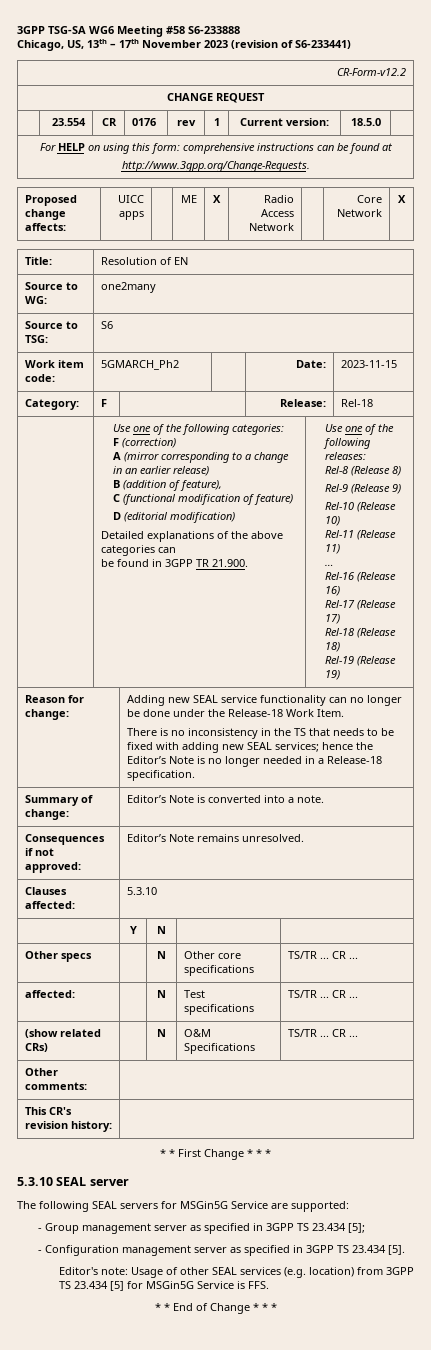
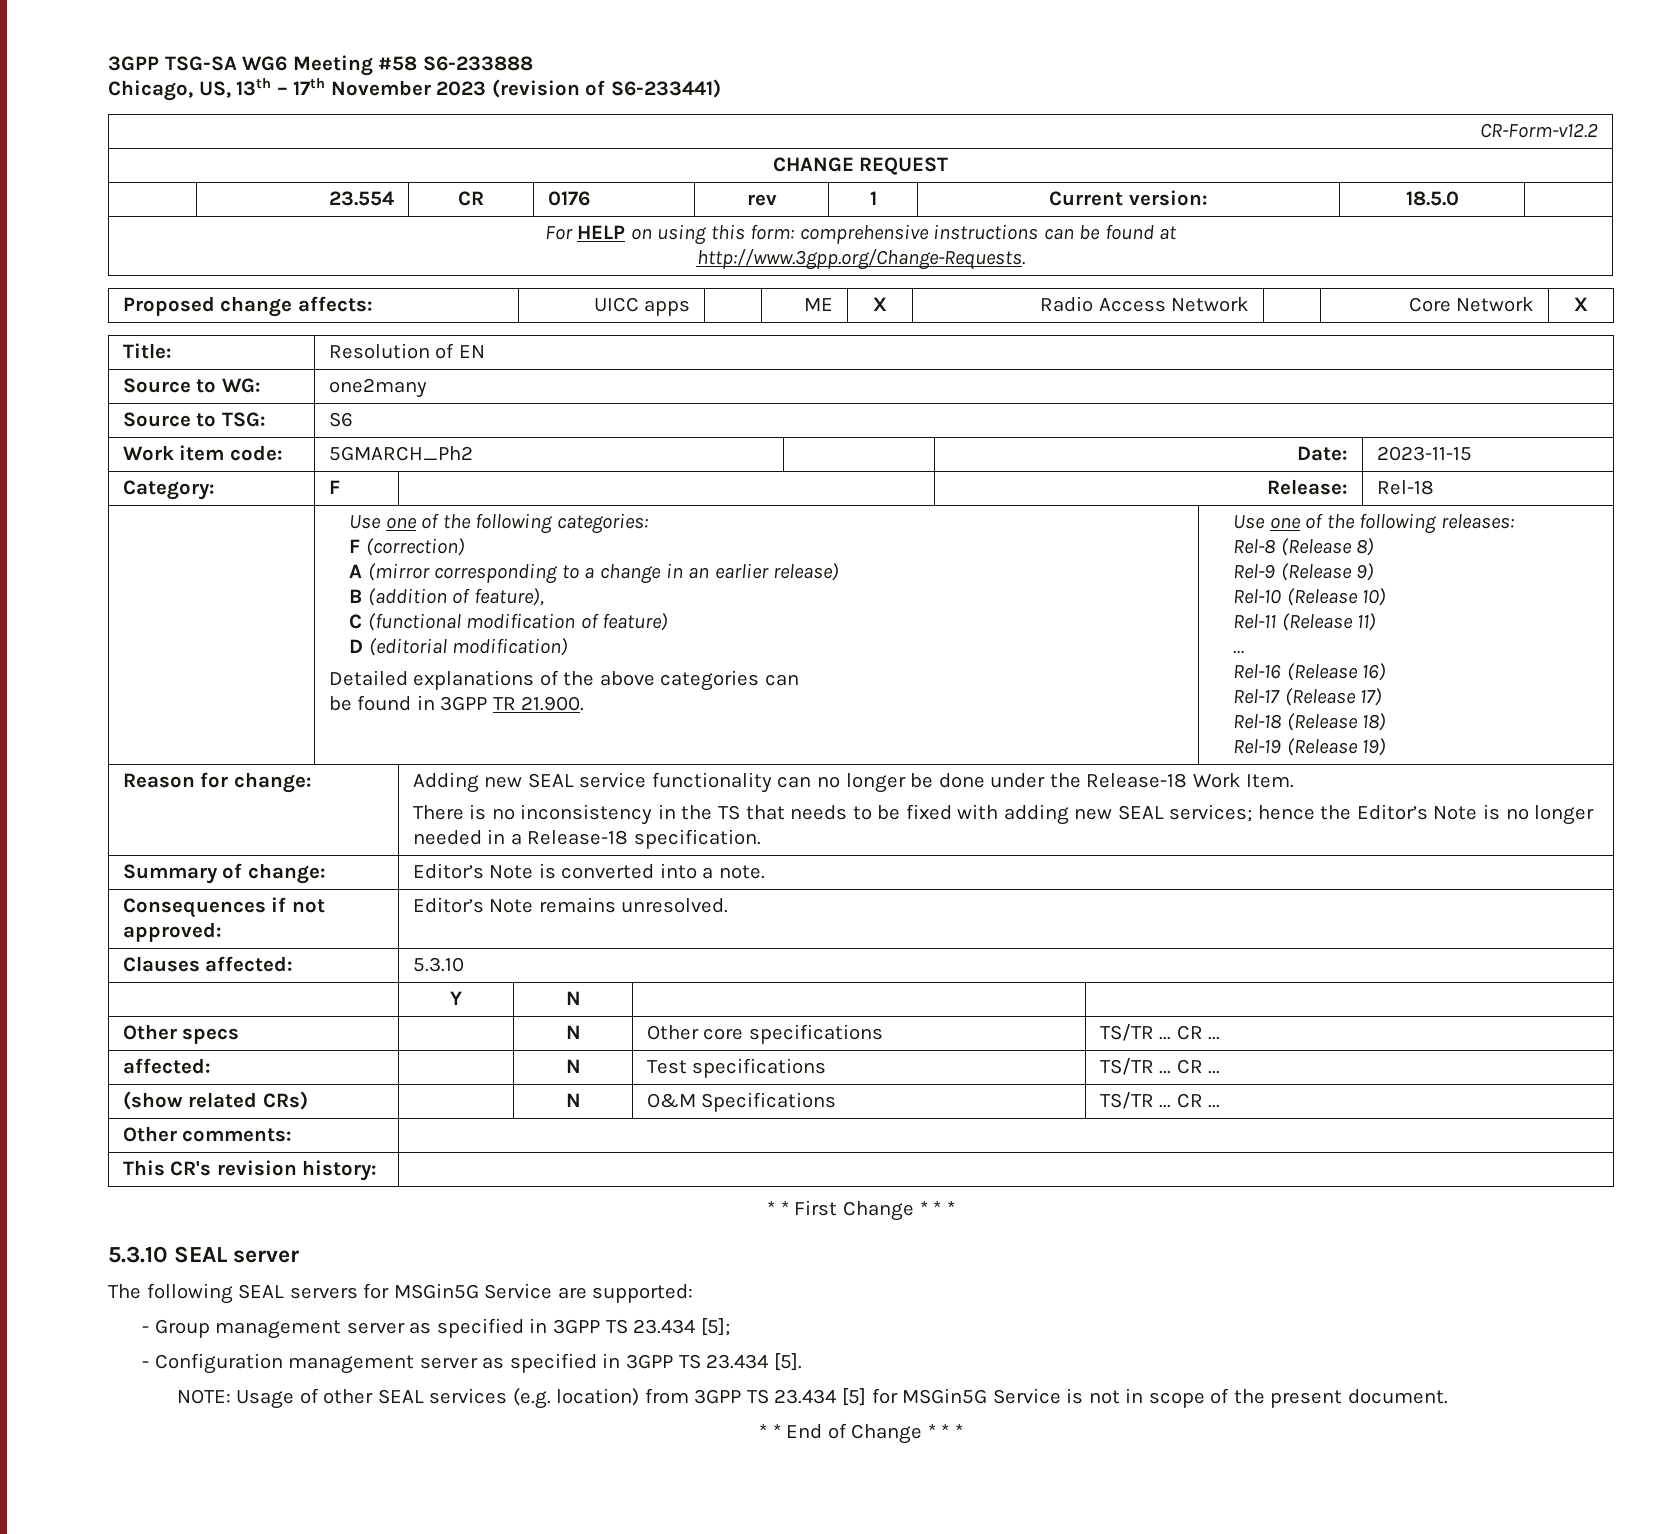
[58,1267,128,1275] Editor's note: -> [176,1389,231,1404] NOTE:
[247,1281,269,1289] FFS. -> [1088,1388,1448,1408] not in scope of the present document.

